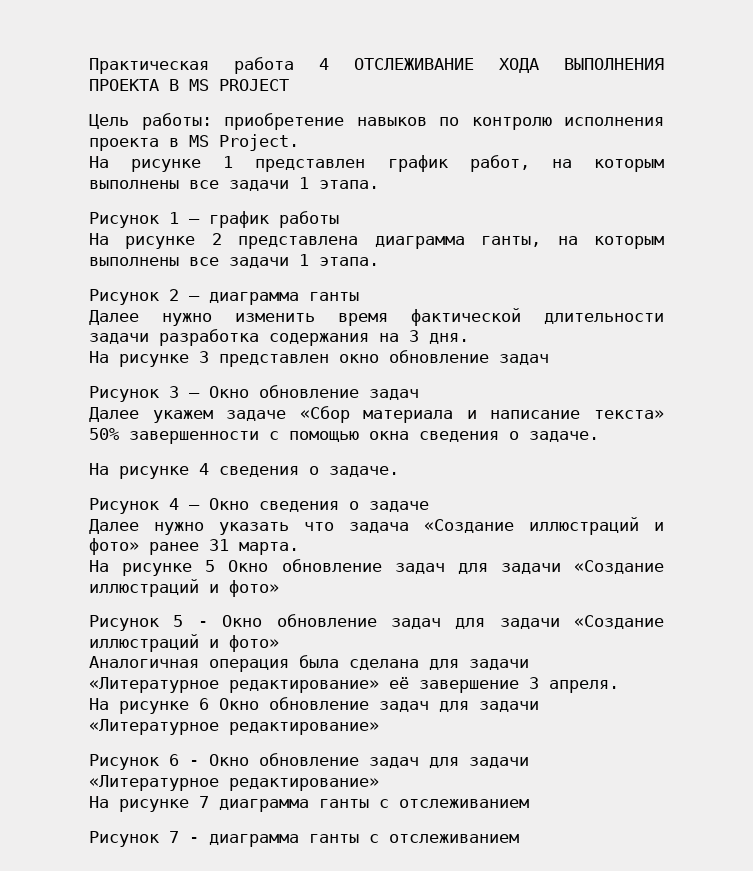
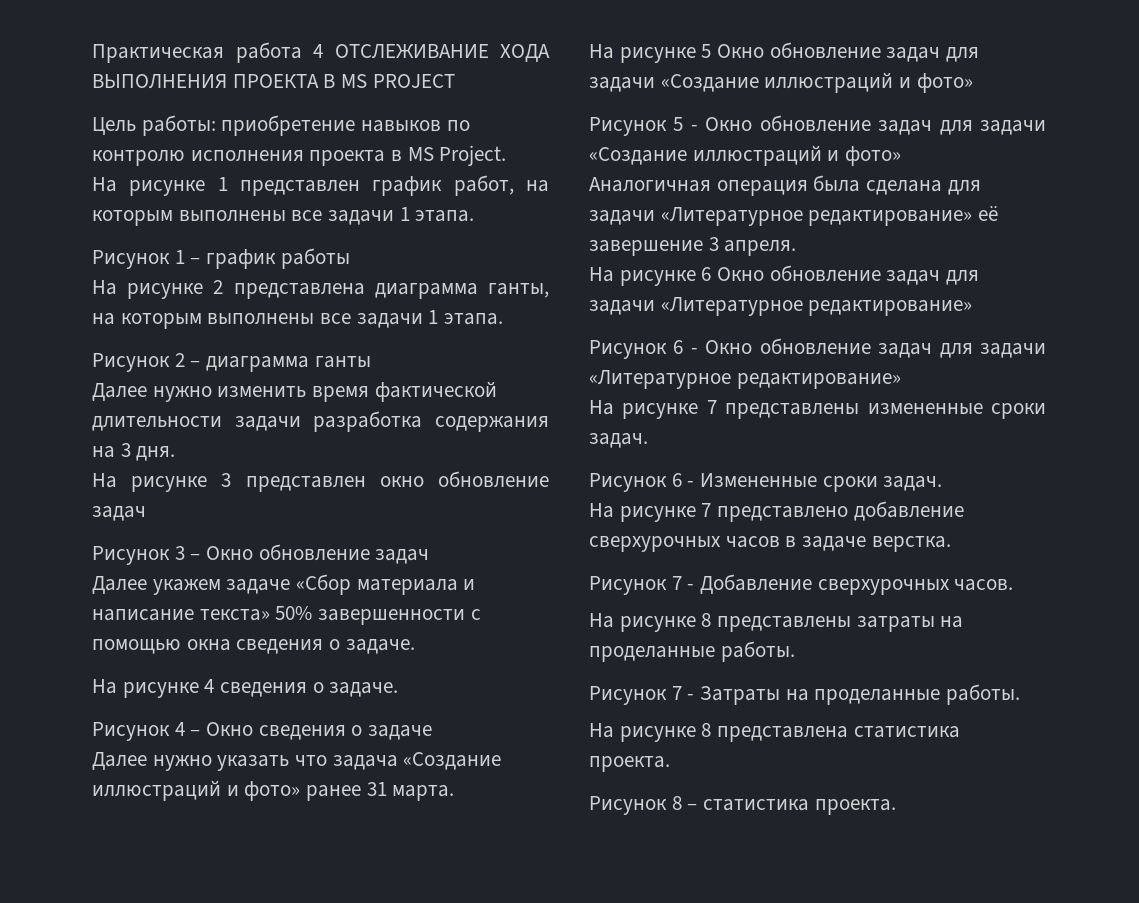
[219,799,529,812] [89,831,519,847] диаграмма ганты с отслеживанием // Рисунок 7 - диаграмма ганты с отслеживанием -> [725,403,1046,419] [589,433,648,448] [589,473,943,492] [589,501,964,522] [589,536,951,552] [589,574,1014,595] [589,613,964,632] [589,641,795,662] [589,684,1021,705] [589,723,960,742] [589,756,670,772] [589,796,896,815] представлены измененные сроки задач. // Рисунок 6 - Измененные сроки задач. // На рисунке 7 представлено добавление сверхурочных часов в задаче верстка. // Рисунок 7 - Добавление сверхурочных часов. // На рисунке 8 представлены затраты на проделанные работы. // Рисунок 7 - Затраты на проделанные работы. // На рисунке 8 представлена статистика проекта. // Рисунок 8 – статистика проекта.

